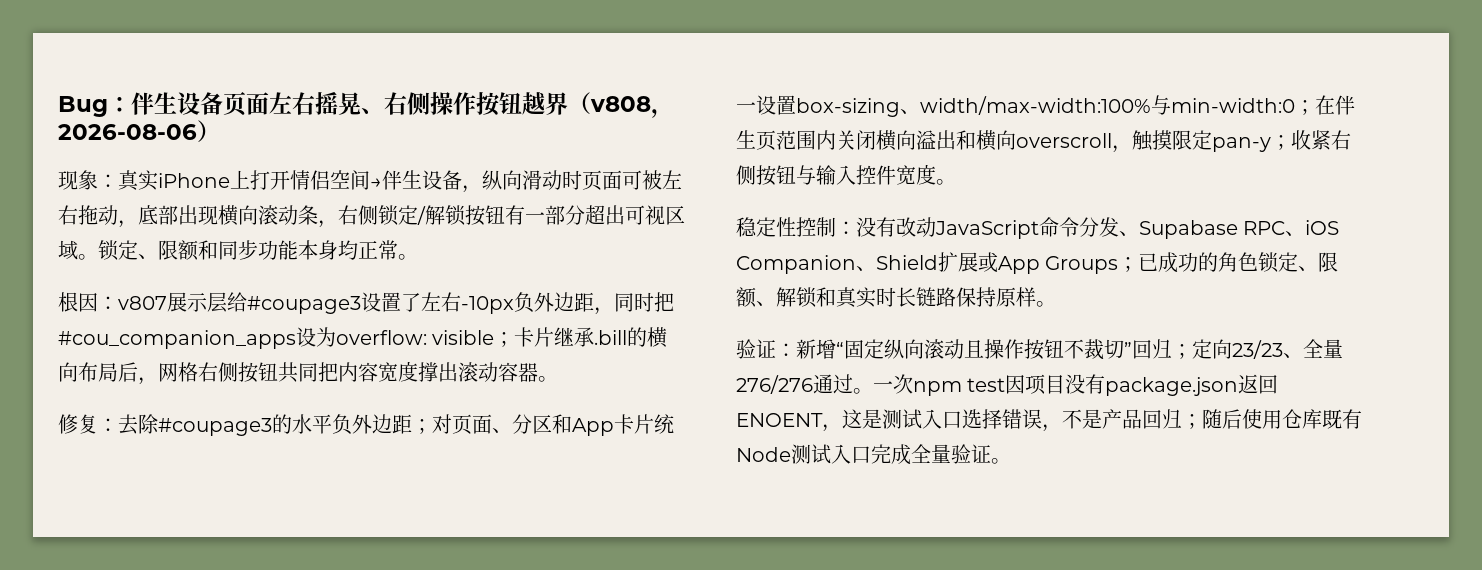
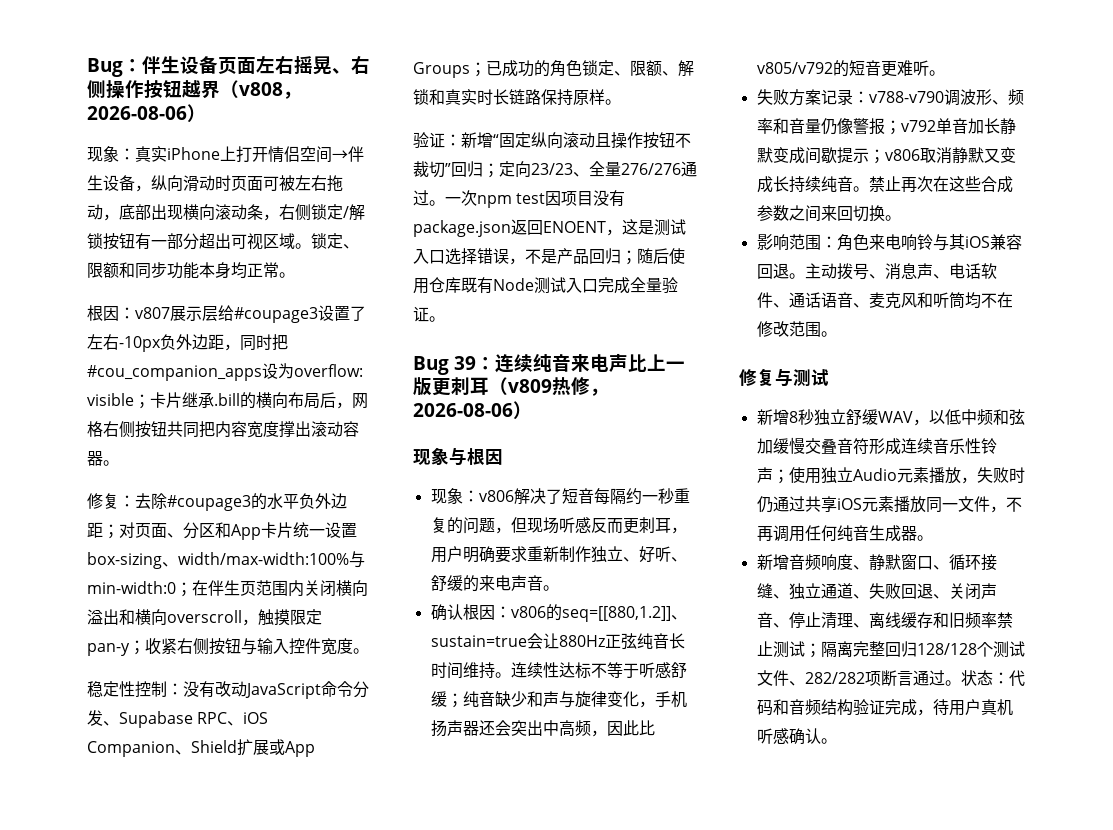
(1011, 461) none -> [413,353,685,375] [413,377,609,396] [413,401,532,419] [413,447,503,466] [430,488,690,505] [430,517,687,534] [430,546,687,563] [430,575,559,592] [430,604,687,622] [430,633,685,650] [430,662,687,679] [430,691,687,708] [430,720,655,737] [756,60,945,77] [756,89,1024,106] [756,118,1016,135] [756,147,1016,164] [756,176,1013,193] [756,205,901,222] [756,234,1022,251] [756,263,997,280] [756,292,1013,309] [756,321,837,337] [739,368,829,387] [756,409,1025,426] [756,437,997,455] [756,467,1025,484] [756,496,1022,513] [756,525,933,542] [756,554,997,571] [756,583,997,600] [756,612,1013,629] [756,641,1025,658] [756,670,1025,687] [756,699,1013,716] [756,728,837,745] // Bug 39：连续纯音来电声比上一版更刺耳（v809热修，2026-08-06） // 现象与根因 // 现象：v806解决了短音每隔约一秒重复的问题，但现场听感反而更刺耳，用户明确要求重新制作独立、好听、舒缓的来电声音。 // 确认根因：v806的seq=[[880,1.2]]、sustain=true会让880Hz正弦纯音长时间维持。连续性达标不等于听感舒缓；纯音缺少和声与旋律变化，手机扬声器还会突出中高频，因此比v805/v792的短音更难听。 // 失败方案记录：v788-v790调波形、频率和音量仍像警报；v792单音加长静默变成间歇提示；v806取消静默又变成长持续纯音。禁止再次在这些合成参数之间来回切换。 // 影响范围：角色来电响铃与其iOS兼容回退。主动拨号、消息声、电话软件、通话语音、麦克风和听筒均不在修改范围。 // 修复与测试 // 新增8秒独立舒缓WAV，以低中频和弦加缓慢交叠音符形成连续音乐性铃声；使用独立Audio元素播放，失败时仍通过共享iOS元素播放同一文件，不再调用任何纯音生成器。 // 新增音频响度、静默窗口、循环接缝、独立通道、失败回退、关闭声音、停止清理、离线缓存和旧频率禁止测试；隔离完整回归128/128个测试文件、282/282项断言通过。状态：代码和音频结构验证完成，待用户真机听感确认。

